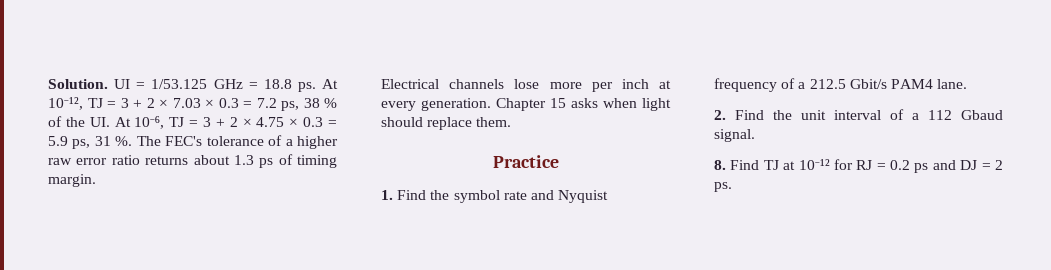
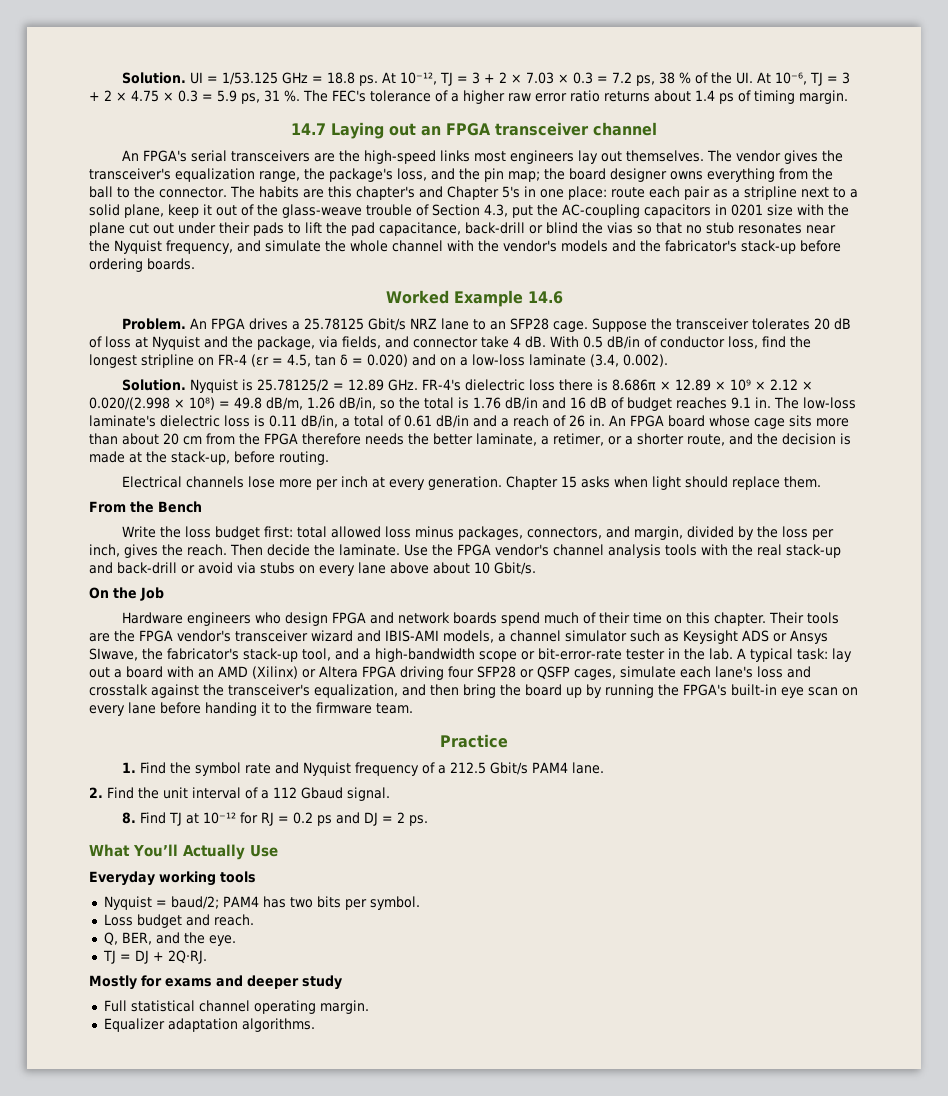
[233,155,254,165] 1.3 -> [695,90,715,101] 1.4
(96, 180) none -> [291,122,657,139] [121,150,843,164] [89,168,833,182] [89,186,858,200] [89,204,849,218] [89,222,836,236] [89,240,841,254] [89,258,195,272] [385,290,563,307] [121,318,851,332] [89,336,811,350] [89,354,668,368] [121,379,813,393] [89,397,856,411] [89,415,849,429] [89,433,851,446] [89,451,329,465] // 14.7 Laying out an FPGA transceiver channel // An FPGA's serial transceivers are the high-speed links most engineers lay out themselves. The vendor gives the transceiver's equalization range, the package's loss, and the pin map; the board designer owns everything from the ball to the connector. The habits are this chapter's and Chapter 5's in one place: route each pair as a stripline next to a solid plane, keep it out of the glass-weave trouble of Section 4.3, put the AC-coupling capacitors in 0201 size with the plane cut out under their pads to lift the pad capacitance, back-drill or blind the vias so that no stub resonates near the Nyquist frequency, and simulate the whole channel with the vendor's models and the fabricator's stack-up before ordering boards. // Worked Example 14.6 // Problem. An FPGA drives a 25.78125 Gbit/s NRZ lane to an SFP28 cage. Suppose the transceiver tolerates 20 dB of loss at Nyquist and the package, via fields, and connector take 4 dB. With 0.5 dB/in of conductor loss, find the longest stripline on FR-4 (εr = 4.5, tan δ = 0.020) and on a low-loss laminate (3.4, 0.002). // Solution. Nyquist is 25.78125/2 = 12.89 GHz. FR-4's dielectric loss there is 8.686π × 12.89 × 10⁹ × 2.12 × 0.020/(2.998 × 10⁸) = 49.8 dB/m, 1.26 dB/in, so the total is 1.76 dB/in and 16 dB of budget reaches 9.1 in. The low-loss laminate's dielectric loss is 0.11 dB/in, a total of 0.61 dB/in and a reach of 26 in. An FPGA board whose cage sits more than about 20 cm from the FPGA therefore needs the better laminate, a retimer, or a shorter route, and the decision is made at the stack-up, before routing.
(512, 122) none -> [89,501,202,513] [121,526,834,540] [89,544,841,558] [89,562,536,576] [89,587,164,601] [121,612,840,626] [89,630,828,644] [89,648,852,662] [89,666,811,680] [89,684,858,698] [89,702,413,716] // From the Bench // Write the loss budget first: total allowed loss minus packages, connectors, and margin, divided by the loss per inch, gives the reach. Then decide the laminate. Use the FPGA vendor's channel analysis tools with the real stack-up and back-drill or avoid via stubs on every lane above about 10 Gbit/s. // On the Job // Hardware engineers who design FPGA and network boards spend much of their time on this chapter. Their tools are the FPGA vendor's transceiver wizard and IBIS-AMI models, a channel simulator such as Keysight ADS or Ansys SIwave, the fabricator's stack-up tool, and a high-bandwidth scope or bit-error-rate tester in the lab. A typical task: lay out a board with an AMD (Xilinx) or Altera FPGA driving four SFP28 or QSFP cages, simulate each lane's loss and crosstalk against the transceiver's equalization, and then bring the board up by running the FPGA's built-in eye scan on every lane before handing it to the firmware team.
(732, 187) none -> [89,844,278,860] [89,871,256,886] [103,896,420,910] [103,914,254,928] [103,932,236,946] [102,950,207,964] [89,975,342,990] [103,1000,369,1014] [103,1018,315,1032] // What You’ll Actually Use // Everyday working tools // Nyquist = baud/2; PAM4 has two bits per symbol. // Loss budget and reach. // Q, BER, and the eye. // TJ = DJ + 2Q·RJ. // Mostly for exams and deeper study // Full statistical channel operating margin. // Equalizer adaptation algorithms.

